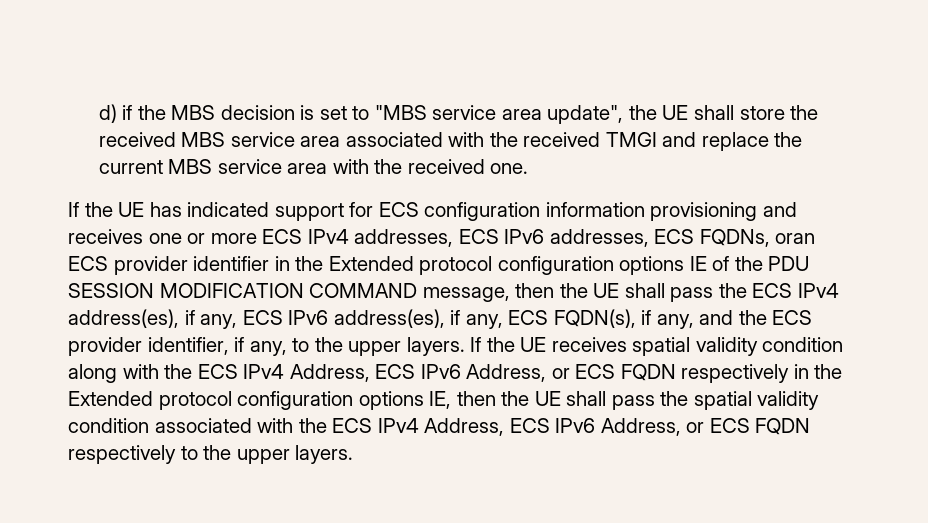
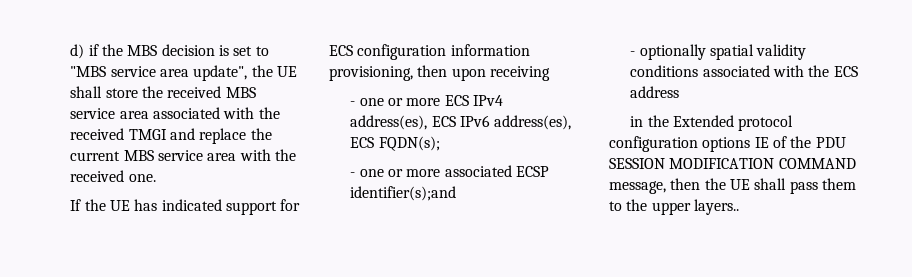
[650,202,797,221] [68,229,143,244] provisioning and receives -> [329,65,550,81] [350,101,356,106] provisioning, then upon receiving // -
[354,229,816,247] [68,256,270,275] addresses, ECS IPv6 addresses, ECS FQDNs, oran ECS provider identifier -> [350,115,572,130] [350,136,440,151] [350,165,549,177] [350,186,457,201] [630,44,807,60] [630,65,858,77] [630,86,680,98] address(es), ECS IPv6 address(es), ECS FQDN(s); // - one or more associated ECSP identifier(s);and // - optionally spatial validity conditions associated with the ECS address //
[718,283,839,298] [68,309,813,329] [68,337,844,356] [68,364,843,383] [68,391,820,410] [68,418,811,436] [68,445,354,464] the ECS IPv4 address(es), if any, ECS IPv6 address(es), if any, ECS FQDN(s), if any, and the ECS provider identifier, if any, to the upper layers. If the UE receives spatial validity condition along with the ECS IPv4 Address, ECS IPv6 Address, or ECS FQDN respectively in the Extended protocol configuration options IE, then the UE shall pass the spatial validity condition associated with the ECS IPv4 Address, ECS IPv6 Address, or ECS FQDN respectively to the upper layers. -> [821,178,856,190] [609,199,739,215] them to the upper layers..

